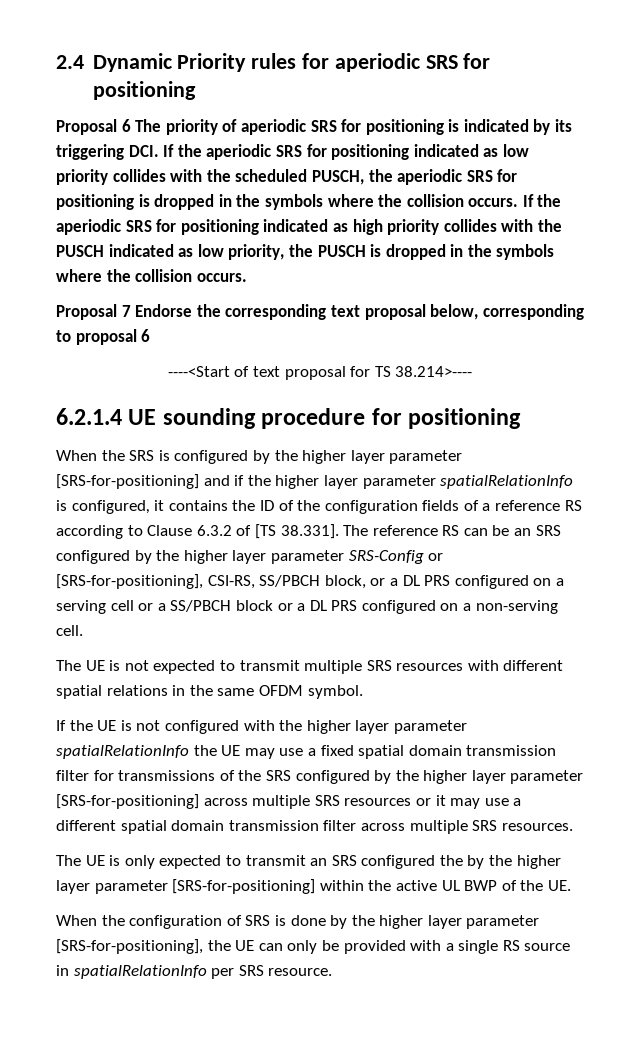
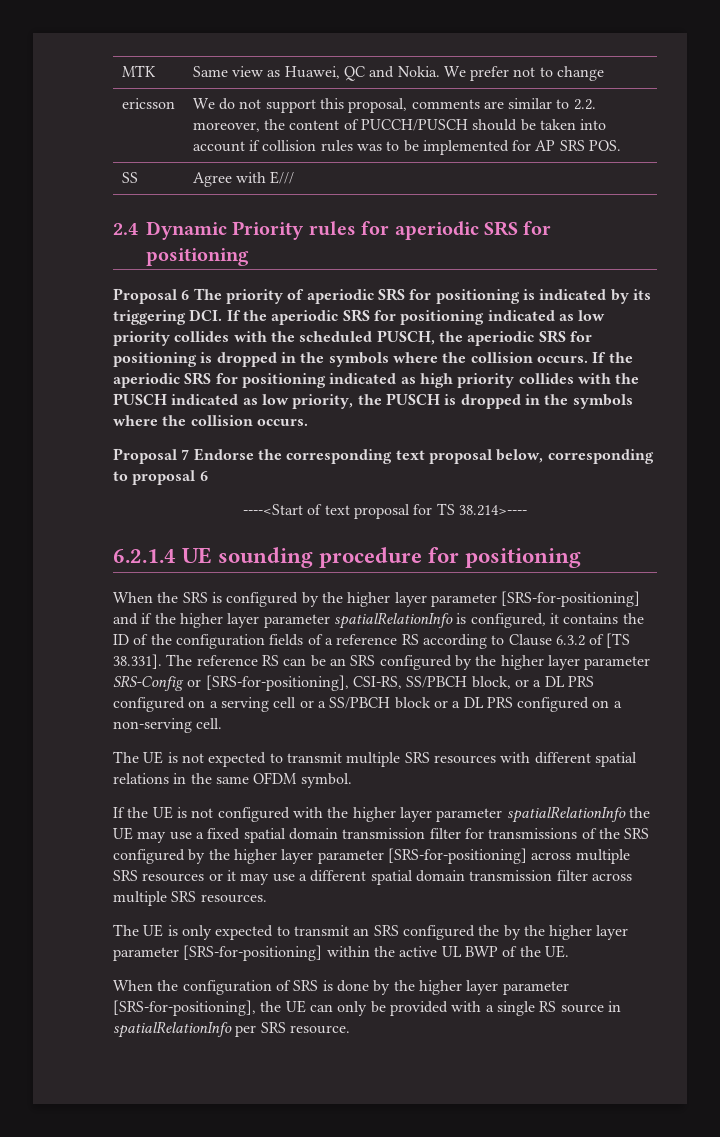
(56, 62) none -> [121,65,156,77] [192,66,605,81] [121,98,175,109] [192,98,596,113] [192,119,607,132] [192,140,622,155] [121,172,138,183] [192,171,295,187] MTK | Same view as Huawei, QC and Nokia. We prefer not to change // ericsson | We do not support this proposal, comments are similar to 2.2. moreover, the content of PUCCH/PUSCH should be taken into account if collision rules was to be implemented for AP SRS POS. // SS | Agree with E/// //

